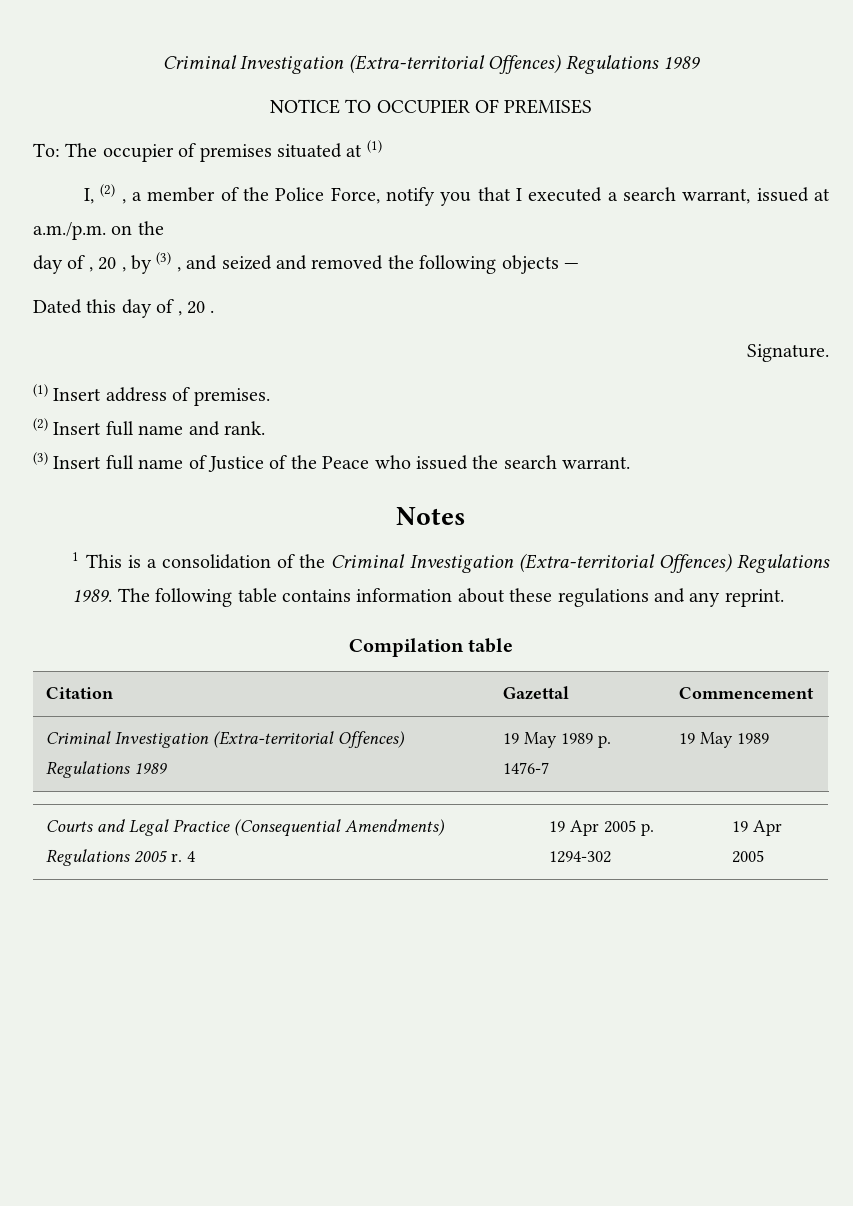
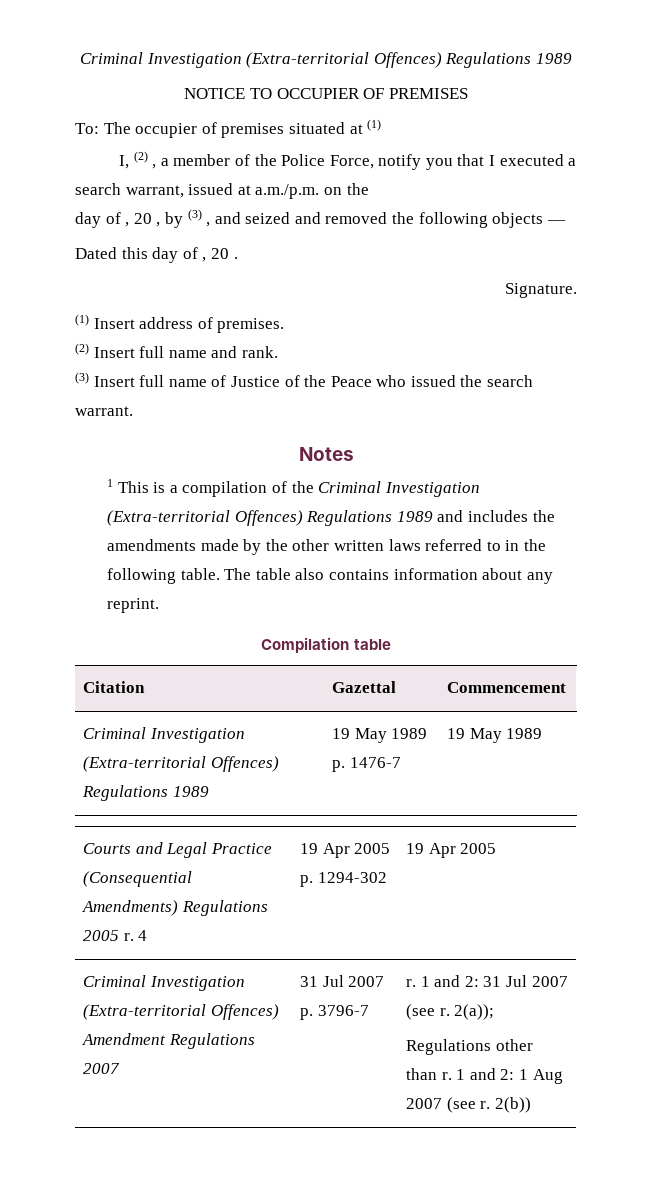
[161,554,271,569] consolidation -> [182,481,268,497] compilation
[72,588,685,607] 1989. The following table contains information about these regulations and -> [396,510,555,522] [107,539,546,555] [107,568,523,584] 1989 and includes the amendments made by the other written laws referred to in the following table. The table also contains information about
(765, 856) none -> [83,975,245,991] [83,1004,279,1020] [82,1033,255,1049] [83,1063,121,1074] [300,975,385,987] [300,1005,369,1020] [406,975,568,987] [406,1004,495,1020] [406,1039,533,1055] [406,1068,563,1084] [406,1097,531,1113] // Criminal Investigation (Extra-territorial Offences) Amendment Regulations 2007 | 31 Jul 2007 p. 3796-7 | r. 1 and 2: 31 Jul 2007 (see r. 2(a)); // Regulations other than r. 1 and 2: 1 Aug 2007 (see r. 2(b))

